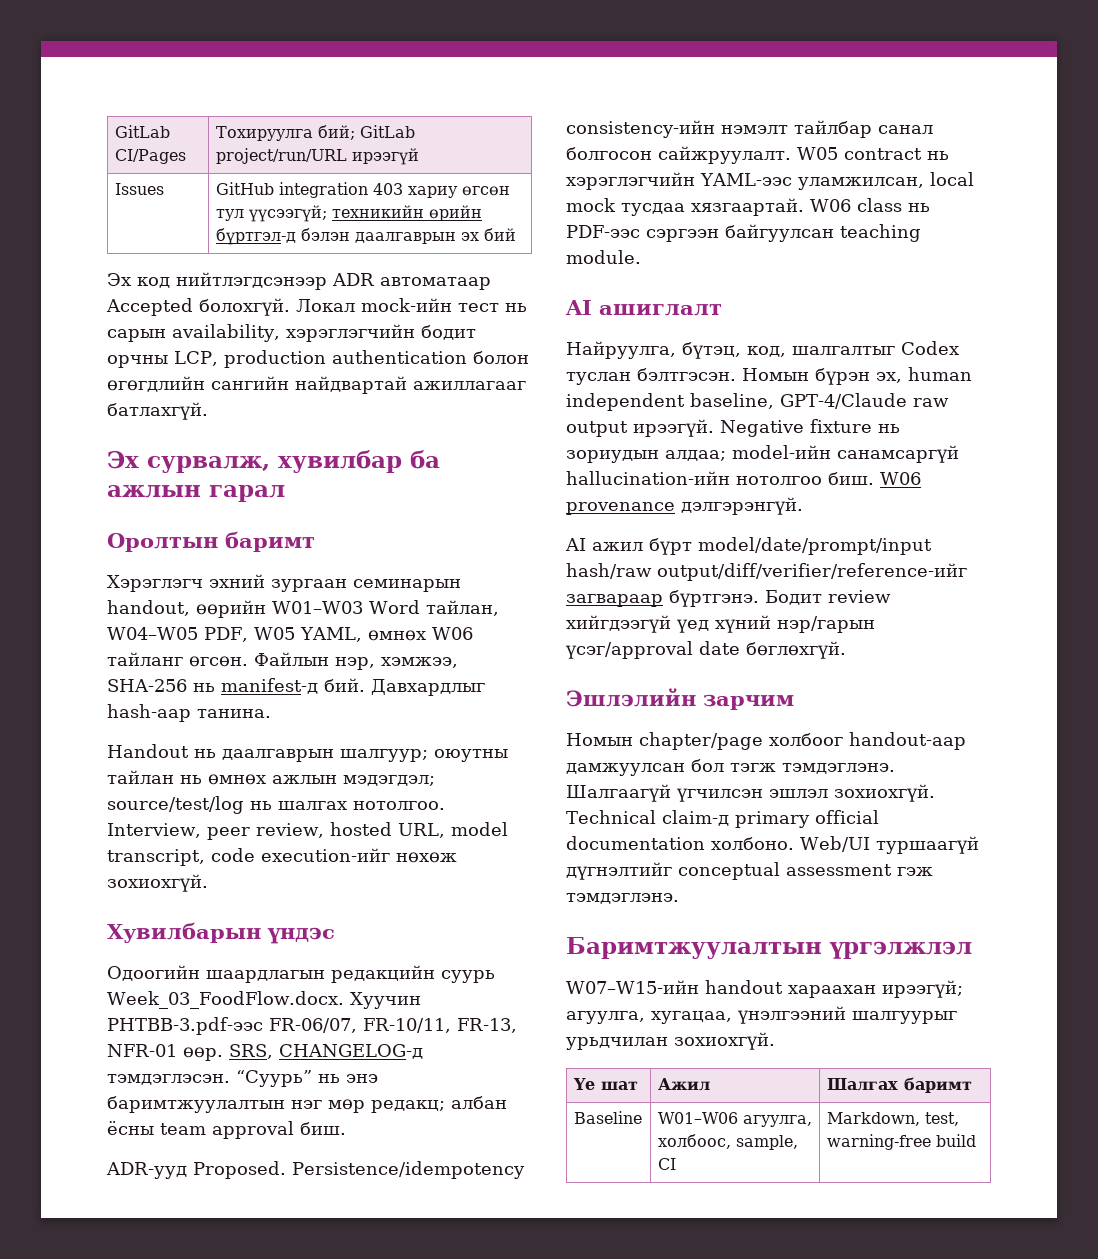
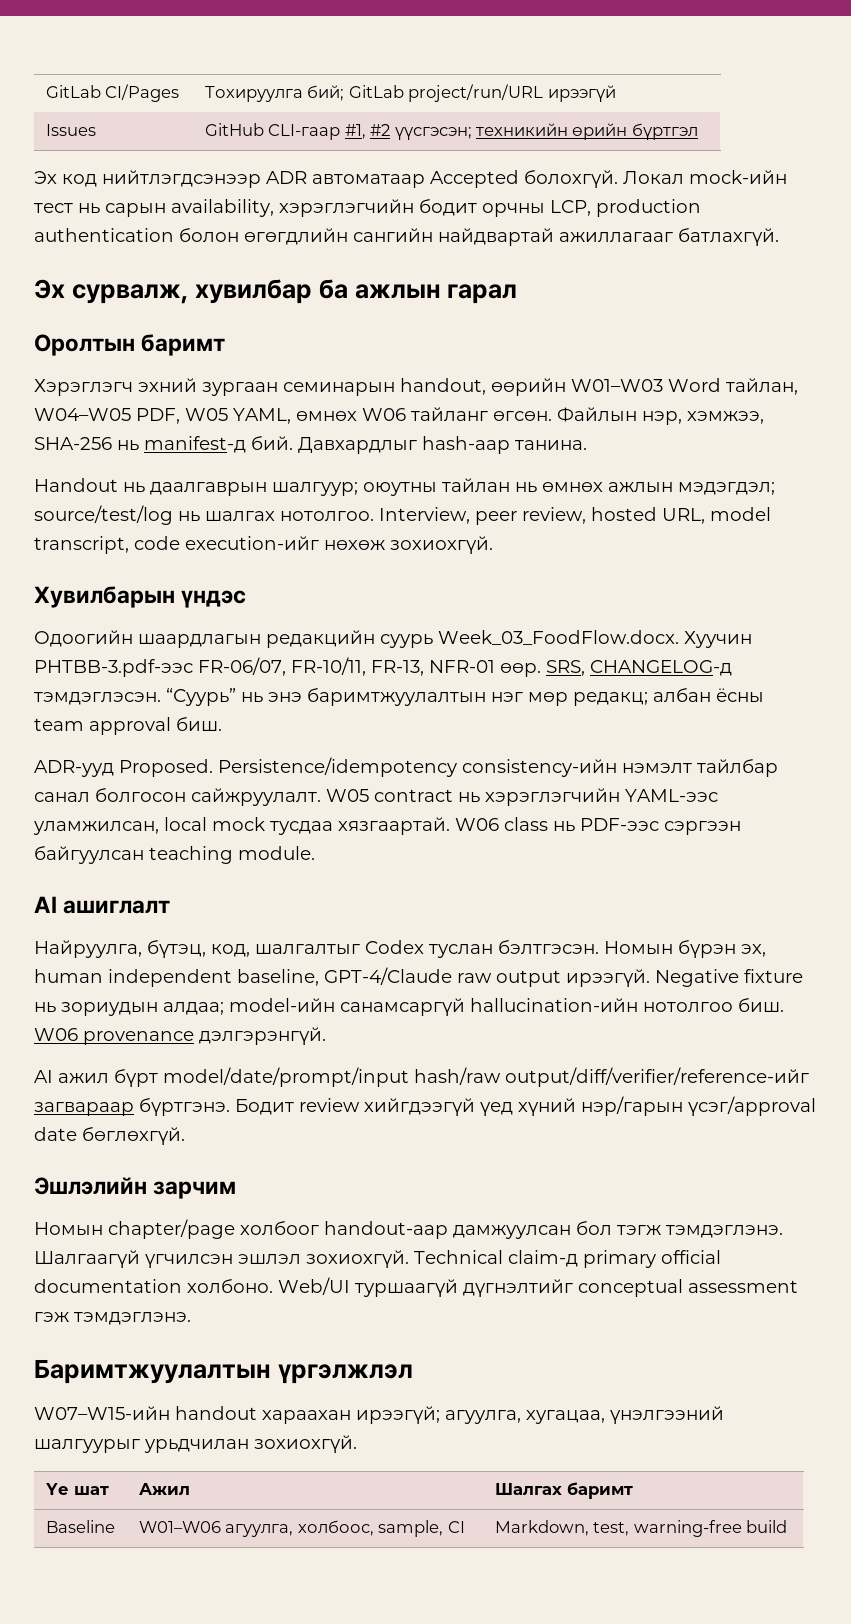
[278,182,510,198] [215,205,482,222] [215,228,516,245] integration 403 хариу өгсөн тул үүсээгүй; техникийн өрийн бүртгэл-д бэлэн даалгаврын эх бий -> [268,123,698,140] CLI-гаар #1, #2 үүсгэсэн; техникийн өрийн бүртгэл

